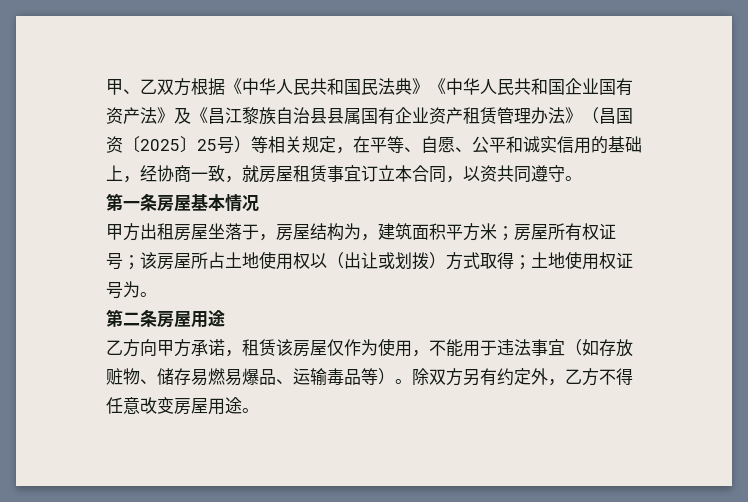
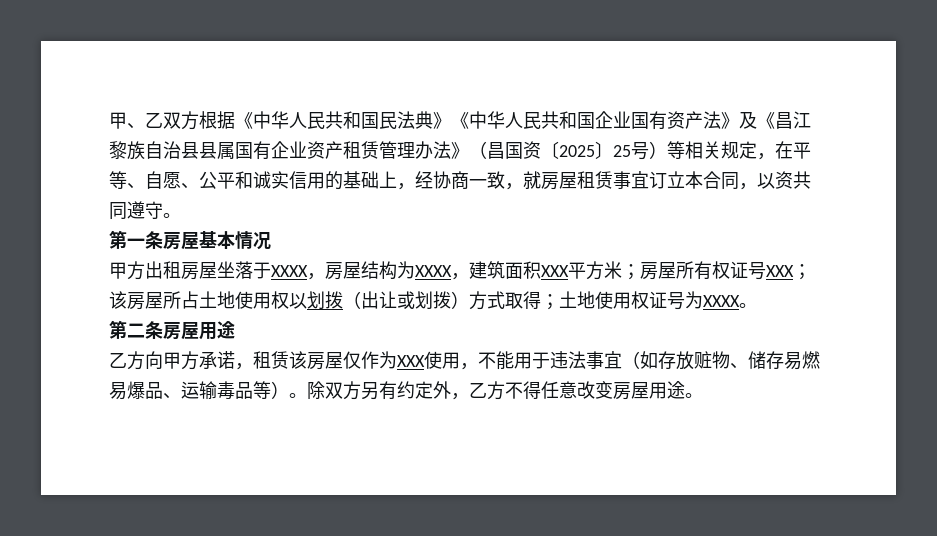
(259, 232) none -> [271,265,308,277] XXXX
(361, 231) none -> [415,265,452,277] XXXX
(446, 231) none -> [541,265,569,277] XXX
(123, 261) none -> [766,265,794,277] XXX
(327, 260) none -> [307,291,343,309] 划拨
(140, 289) none -> [703,295,740,307] XXXX
(378, 347) none -> [397,355,425,367] XXX

